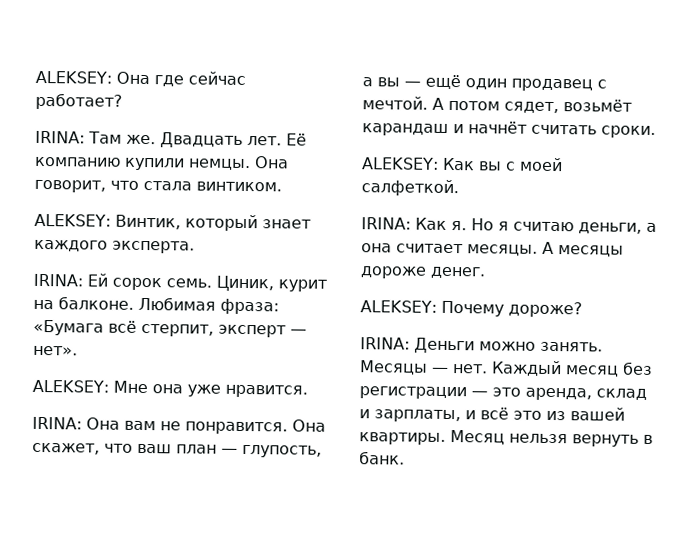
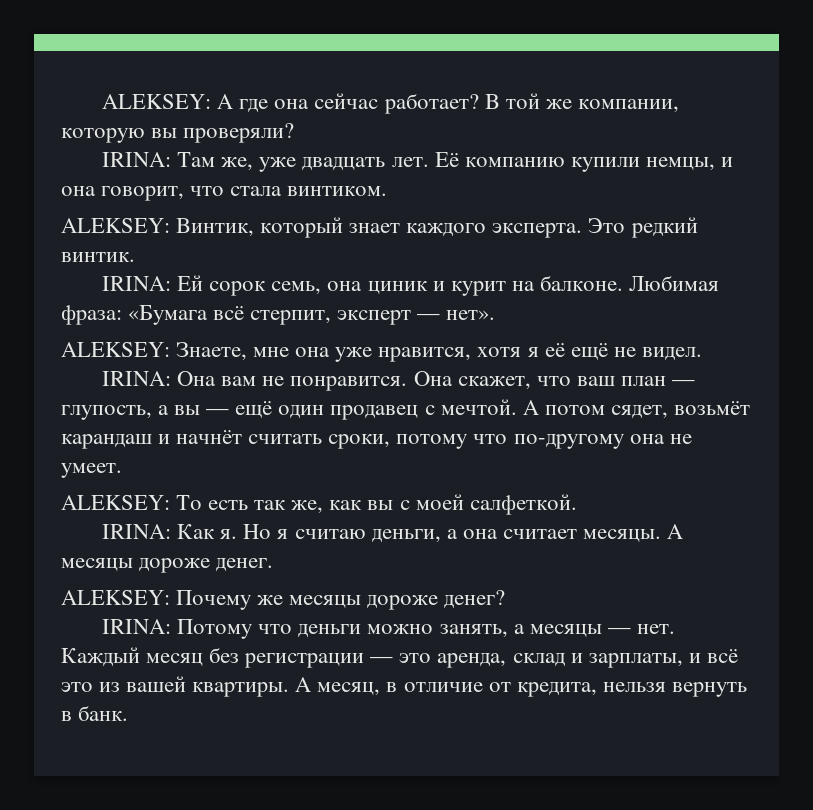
[35,70,184,87] ALEKSEY: Она где -> [102,94,310,113] ALEKSEY: А где она
(123, 101) none -> [484,93,679,113] [61,123,295,143] В той же компании, которую вы проверяли?
[126,132,243,148] же. Двадцать -> [221,157,386,172] же, уже двадцать
[188,156,289,171] немцы. Она -> [645,157,733,171] [61,186,96,196] немцы, и она
(195, 247) none -> [588,217,698,238] [61,252,135,262] Это редкий винтик.
[166,275,274,292] семь. Циник, -> [271,281,445,295] семь, она циник и
[112,380,308,398] Мне она уже нравится. -> [176,342,702,362] Знаете, мне она уже нравится, хотя я её ещё не видел.
[601,125,656,138] [361,157,475,171] сроки. // ALEKSEY: Как -> [328,434,692,449] [61,463,122,478] [61,495,363,514] сроки, потому что по-другому она не умеет. // ALEKSEY: То есть так же, как
[507,301,583,318] [360,337,603,354] [359,360,428,375] дороже? // IRINA: Деньги можно занять. Месяцы -> [257,590,506,610] [102,619,602,639] же месяцы дороже денег? // IRINA: Потому что деньги можно занять, а месяцы
[450,430,505,445] Месяц -> [295,677,597,697] А месяц, в отличие от кредита,

